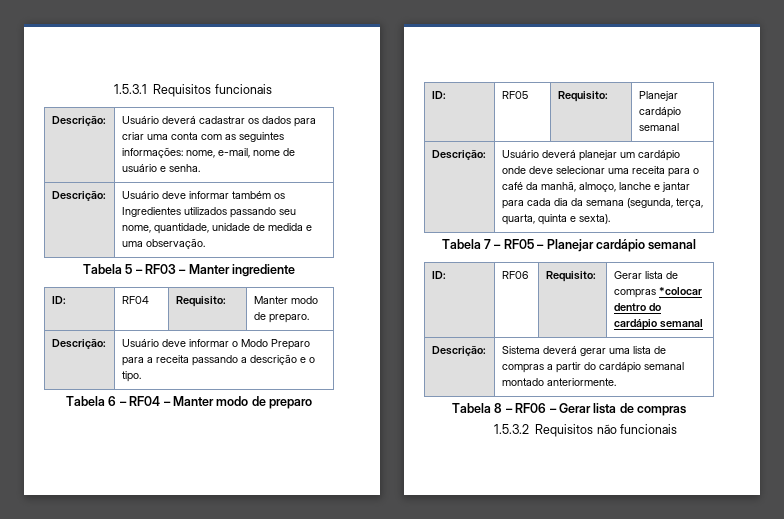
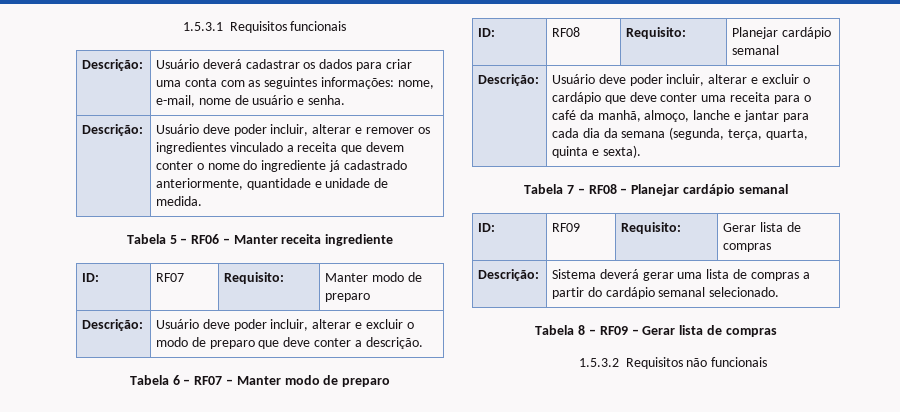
[188,191,285,199] [121,207,296,218] [121,223,312,234] [121,238,205,249] informar também os Ingredientes utilizados passando seu nome, quantidade, unidade de medida e uma observação. -> [233,124,430,136] [156,142,404,154] [156,160,407,172] [156,178,389,190] [156,196,203,206] poder incluir, alterar e remover os ingredientes vinculado a receita que devem conter o nome do ingrediente já cadastrado anteriormente, quantidade e unidade de medida.
[145,264,230,274] RF03 – Manter -> [191,234,322,244] RF06 – Manter receita
[121,296,149,304] RF04 -> [156,273,185,282] RF07
[268,314,309,323] [51,338,106,349] [121,339,310,350] [121,354,315,366] [121,371,141,382] preparo. // Descrição: | Usuário deve informar o Modo Preparo para a receita passando a descrição e o tipo. -> [325,293,371,302] [82,319,144,331] [156,319,414,331] [156,337,423,349] preparo // Descrição: | Usuário deve poder incluir, alterar e excluir o modo de preparo que deve conter a descrição.
[129,396,161,406] RF04 -> [194,376,223,385] RF07
[501,91,528,99] RF05 -> [552,27,581,37] RF08
[541,150,680,161] [501,166,605,174] deverá planejar um cardápio onde deve selecionar -> [598,74,810,86] [552,92,698,104] deve poder incluir, alterar e excluir o cardápio que deve conter
[503,239,534,249] RF05 -> [588,184,617,194] RF08
[501,271,528,279] RF06 -> [552,223,581,232] RF09
[658,287,702,295] [613,303,661,311] [613,319,703,330] *colocar dentro do cardápio semanal -> (772, 247) none
[501,378,616,386] montado anteriormente. -> [709,287,780,297] selecionado.
[515,403,547,413] RF06 -> [599,326,628,335] RF09

